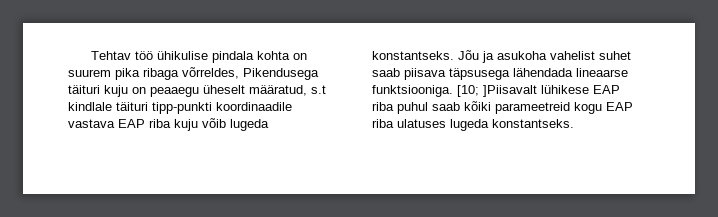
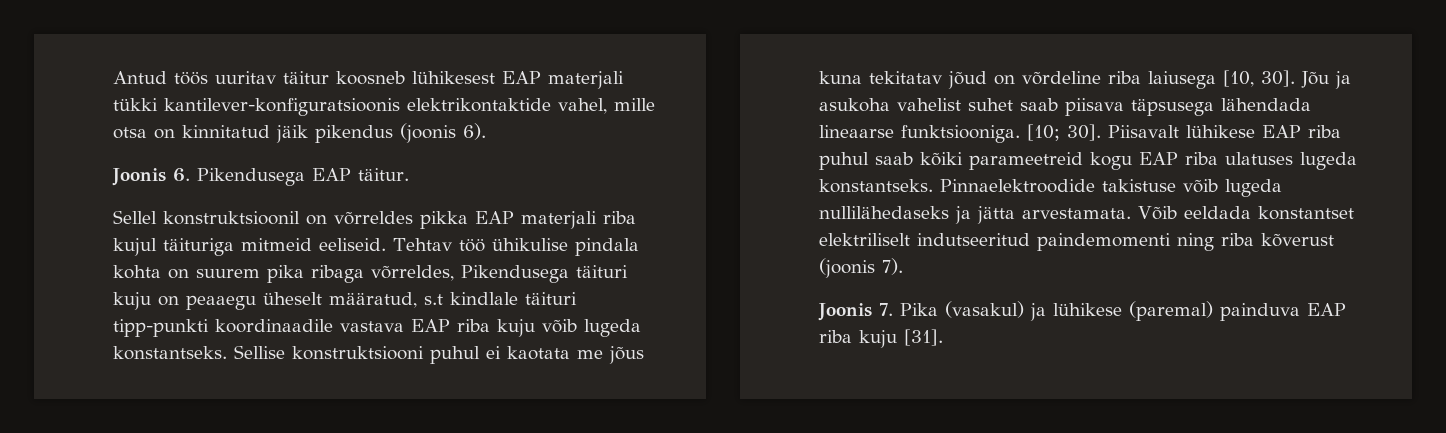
(90, 55) none -> [113,71,624,89] [113,98,655,116] [113,123,486,143] [112,168,409,186] [113,210,636,229] [113,238,386,256] Antud töös uuritav täitur koosneb lühikesest EAP materjali tükki kantilever-konfiguratsioonis elektrikontaktide vahel, mille otsa on kinnitatud jäik pikendus (joonis 6). // Joonis 6. Pikendusega EAP täitur. // Sellel konstruktsioonil on võrreldes pikka EAP materjali riba kujul täituriga mitmeid eeliseid.
(454, 55) none -> [234,345,644,364] [819,70,1295,89] Sellise konstruktsiooni puhul ei kaotata me jõus kuna tekitatav jõud on võrdeline riba laiusega [10, 30].
[483,85,537,97] ]Piisavalt -> [1067,124,1179,141] 30]. Piisavalt
(574, 123) none -> [940,179,1282,197] [819,206,1354,224] [819,233,1334,251] [819,258,903,278] [818,301,1346,321] [819,329,943,348] Pinnaelektroodide takistuse võib lugeda nullilähedaseks ja jätta arvestamata. Võib eeldada konstantset elektriliselt indutseeritud paindemomenti ning riba kõverust (joonis 7). // Joonis 7. Pika (vasakul) ja lühikese (paremal) painduva EAP riba kuju [31].

